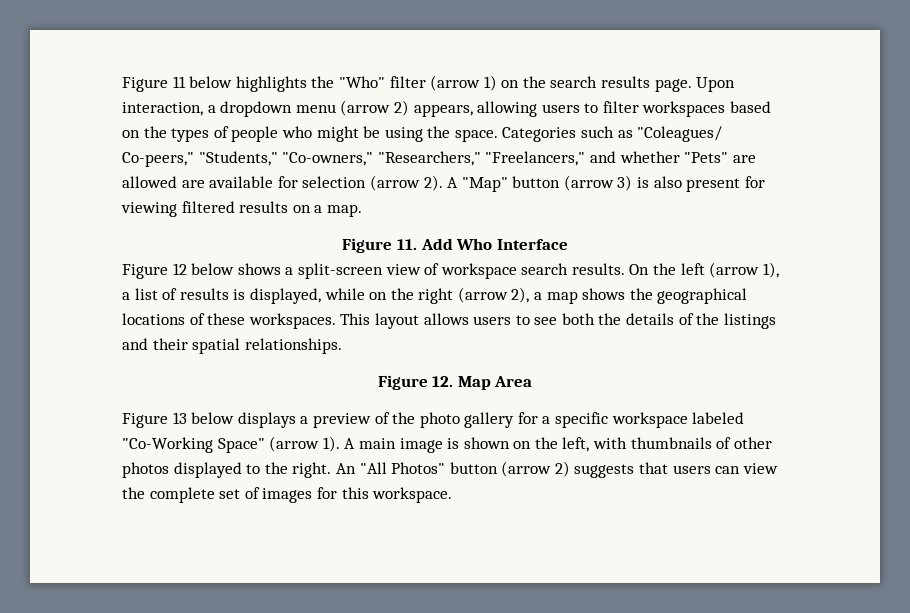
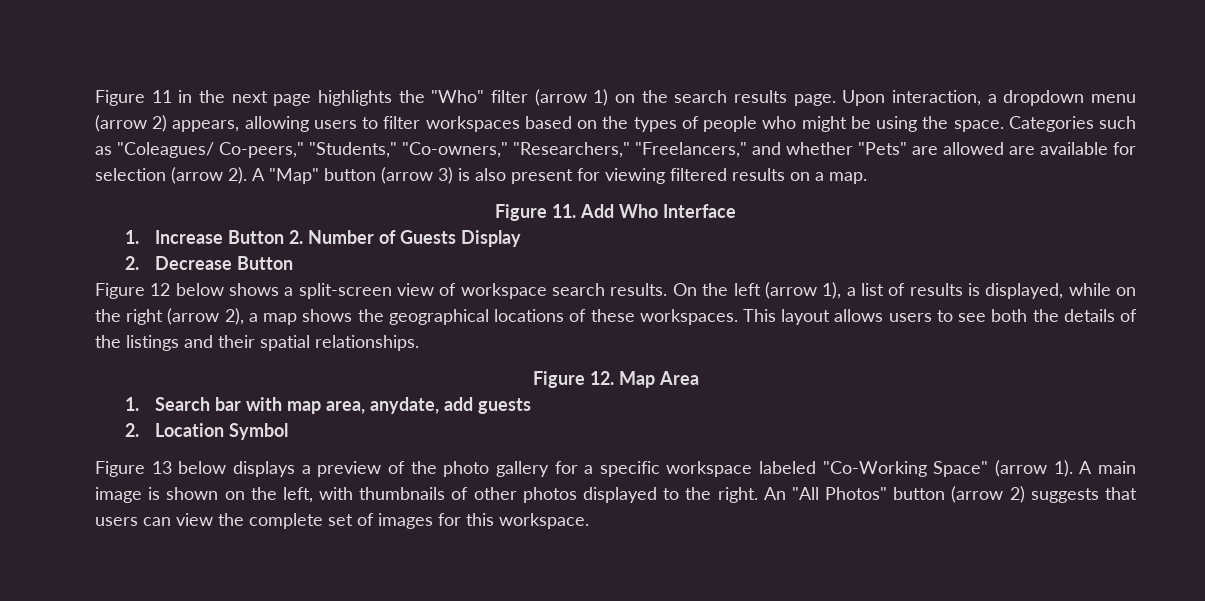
[189,76,233,88] below -> [178,90,312,106] in the next page
(568, 244) none -> [125,230,522,247] [125,256,294,270] // 1. Increase Button 2. Number of Guests Display // 2. Decrease Button
(533, 381) none -> [125,397,532,414] [125,423,289,440] // 1. Search bar with map area, anydate, add guests // 2. Location Symbol

